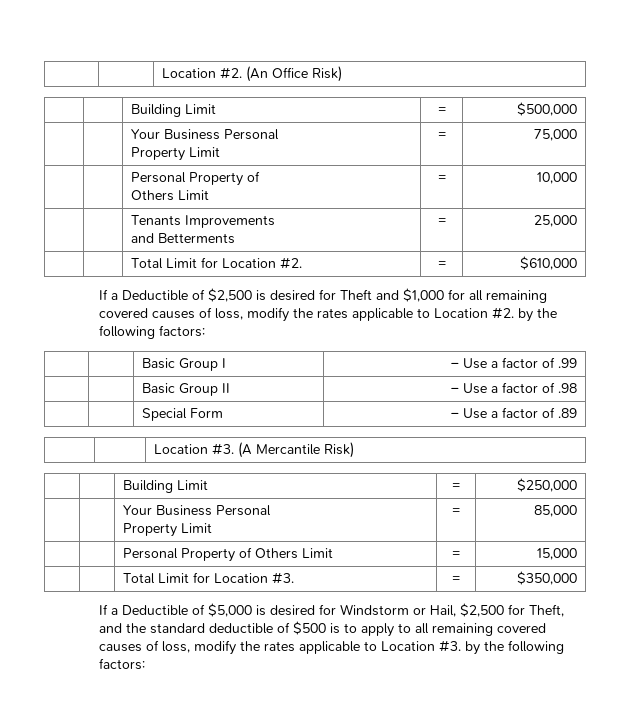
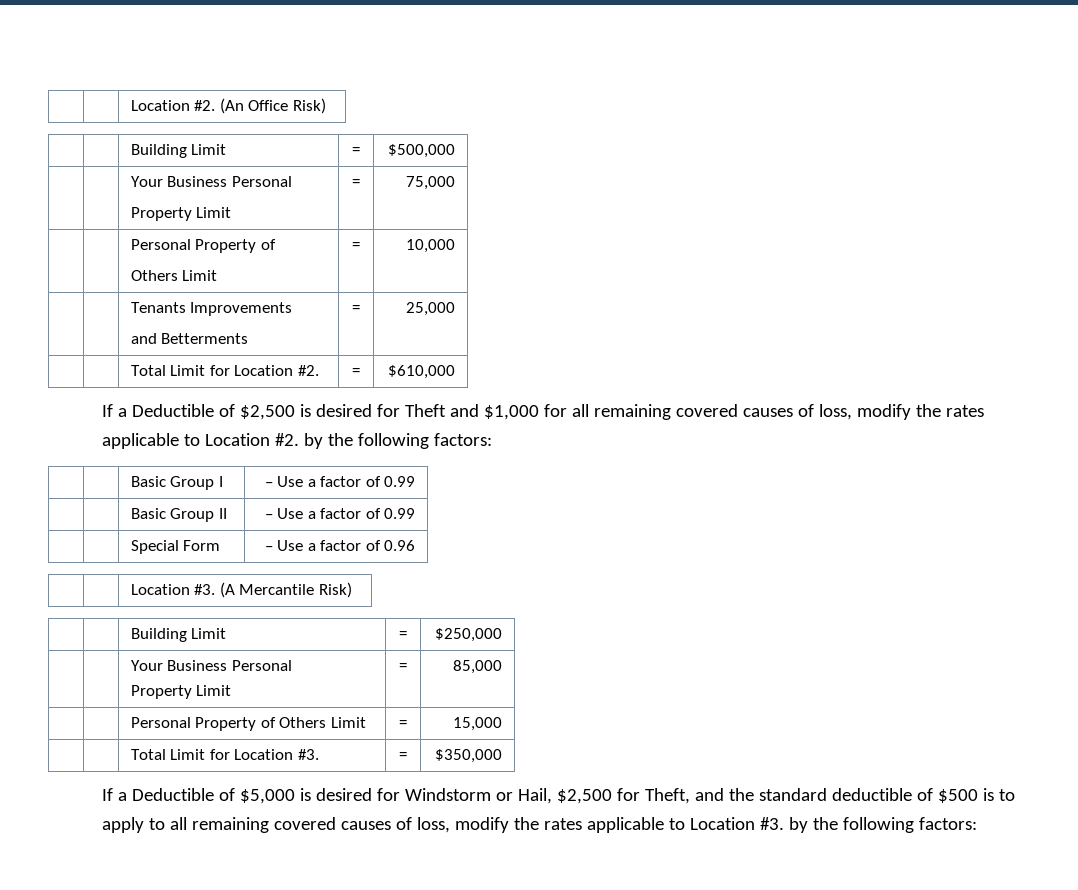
[557,358,577,368] .99 -> [384,476,416,487] 0.99
[557,383,577,393] .98 -> [384,508,416,519] 0.99
[557,408,577,418] .89 -> [384,540,416,551] 0.96

